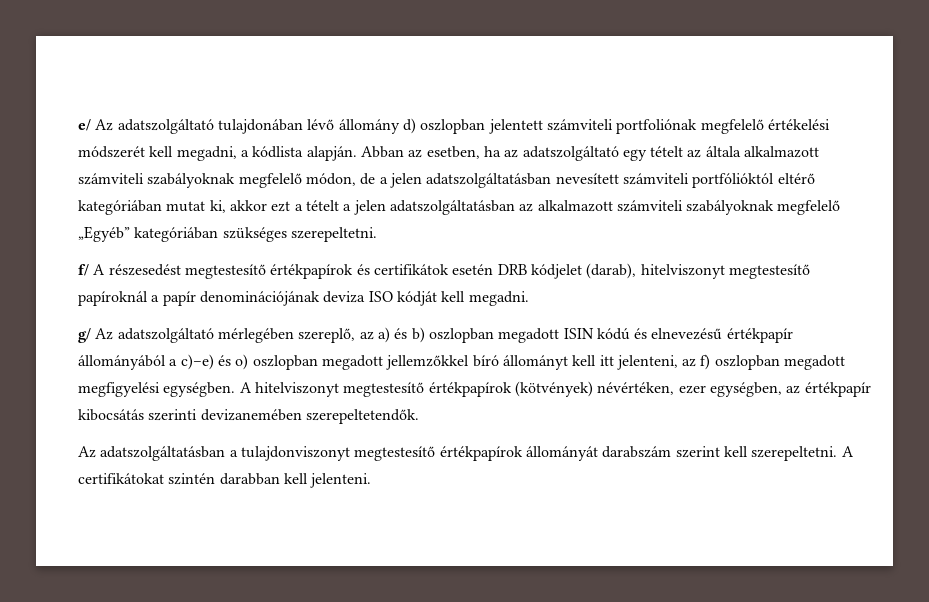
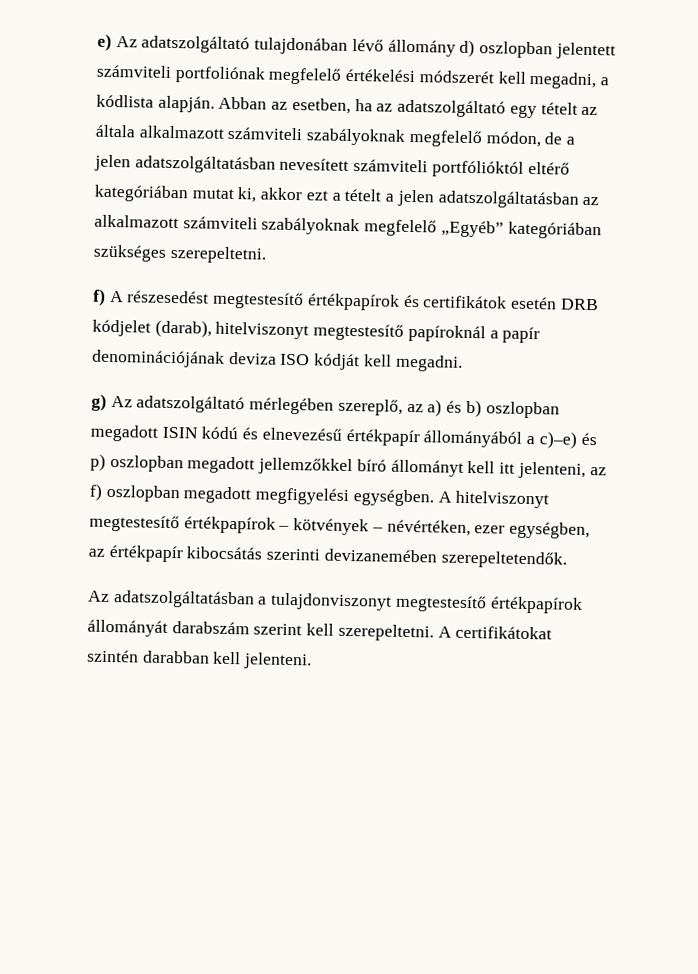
[78,119,91,131] e/ -> [97,33,112,51] e)
[78,264,89,276] f/ -> [93,288,106,306] f)
[78,328,91,343] g/ -> [91,393,107,411] g)
[235,354,249,370] o) -> [90,453,106,471] p)
[514,381,593,397] (kötvények) -> [278,518,383,536] – kötvények –

